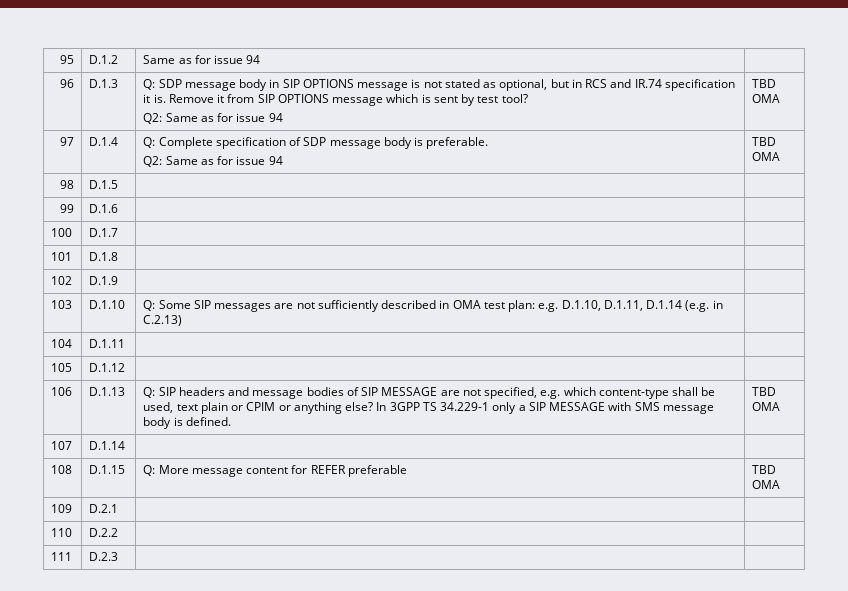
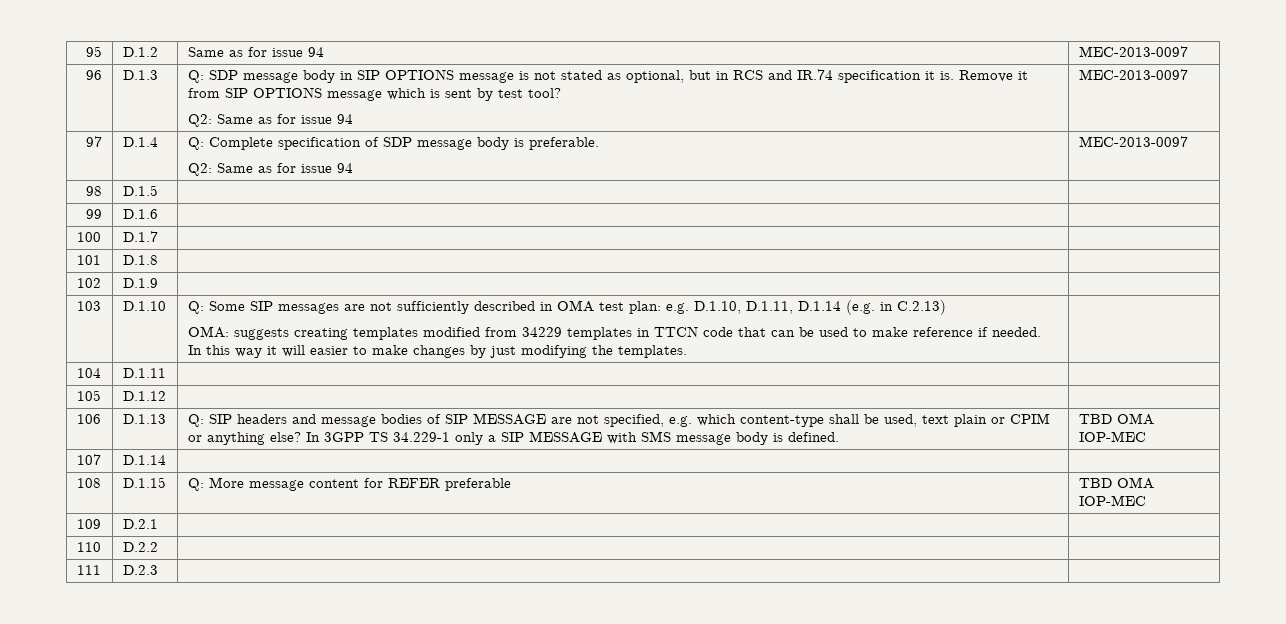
(261, 59) none -> [1078,46,1188,57] MEC-2013-0097
[752,79,777,88] [752,94,781,103] TBD OMA -> [1078,69,1188,80] MEC-2013-0097
[752,137,777,146] [752,152,781,161] TBD OMA -> [1078,136,1188,147] MEC-2013-0097
(183, 320) none -> [187,326,1041,340] [187,345,687,358] // OMA: suggests creating templates modified from 34229 templates in TTCN code that can be used to make reference if needed. In this way it will easier to make changes by just modifying the templates.
(781, 406) none -> [1078,431,1146,442] IOP-MEC
(781, 484) none -> [1078,495,1146,506] IOP-MEC

